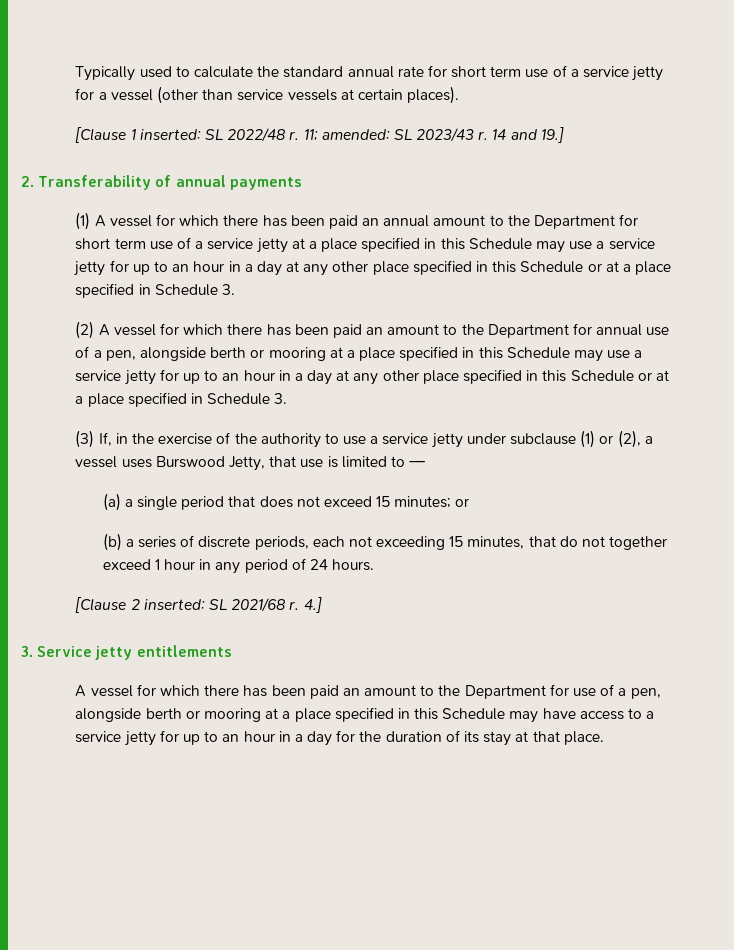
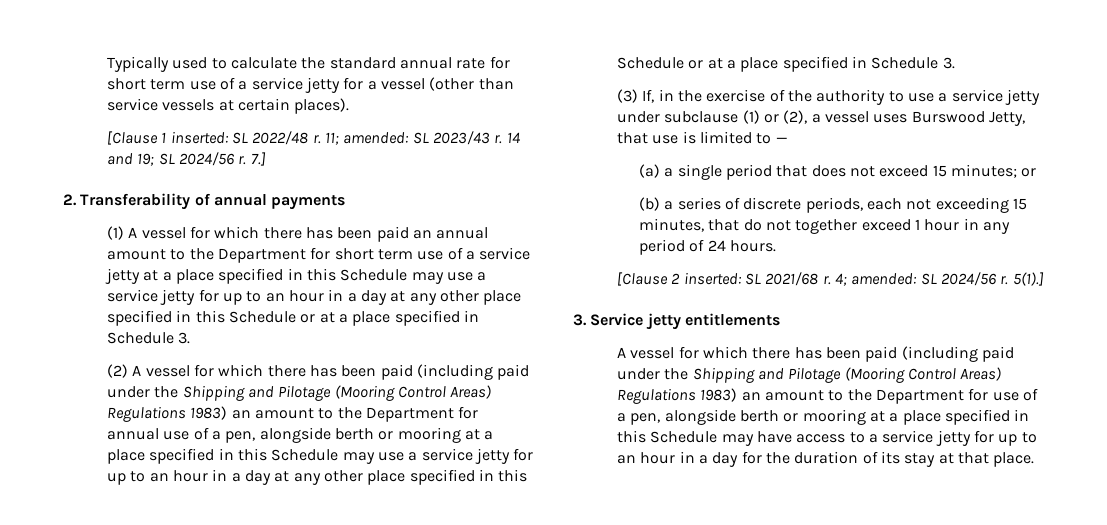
[540,127,564,143] 19.] -> [137,152,266,166] 19; SL 2024/56 r. 7.]
(362, 331) none -> [416,364,530,380] [107,385,492,401] [107,406,228,422] (including paid under the Shipping and Pilotage (Mooring Control Areas) Regulations 1983)
[303,597,322,613] 4.] -> [834,272,1044,286] 4; amended: SL 2024/56 r. 5(1).]
(339, 692) none -> [901,346,1014,362] [617,367,1002,383] [617,388,738,404] (including paid under the Shipping and Pilotage (Mooring Control Areas) Regulations 1983)

